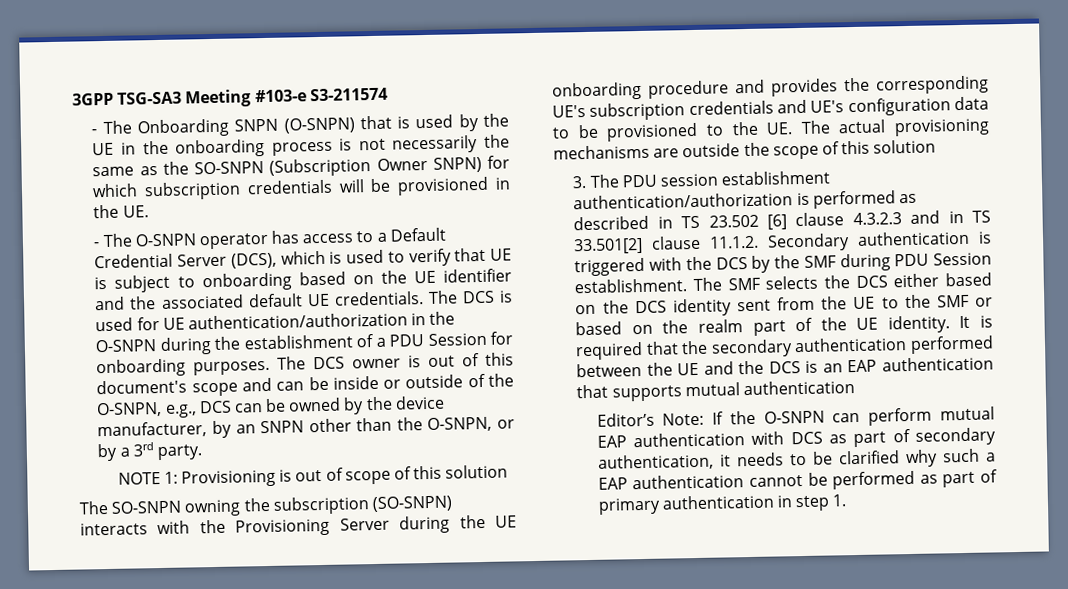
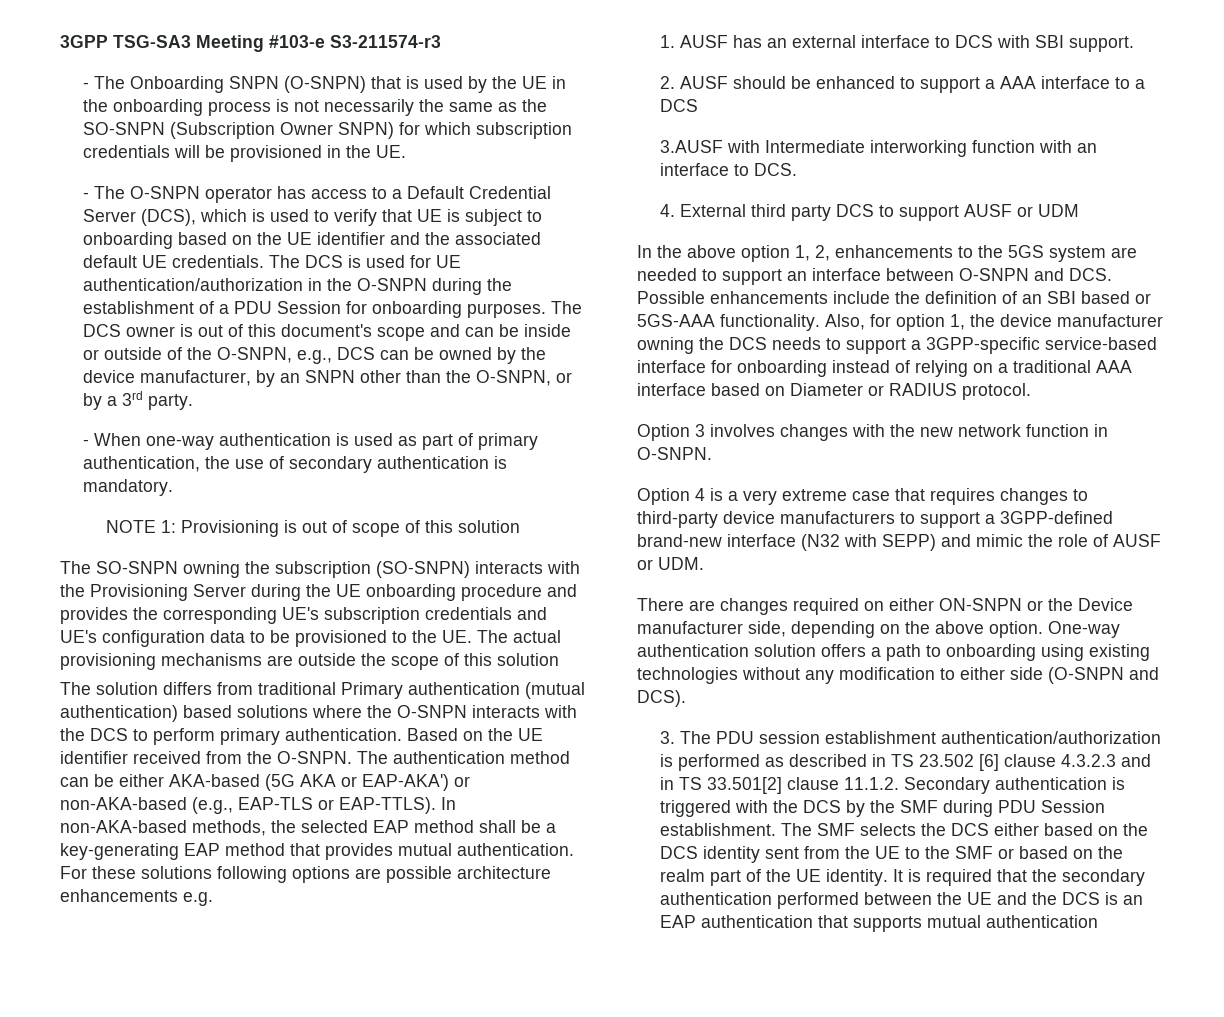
[309,87,388,102] S3-211574 -> [330,35,441,48] S3-211574-r3
(203, 452) none -> [82,433,538,450] [82,456,507,473] [82,479,173,496] // - When one-way authentication is used as part of primary authentication, the use of secondary authentication is mandatory.
(937, 146) none -> [60,682,585,699] [60,705,577,722] [60,728,543,745] [60,751,570,764] [60,774,470,791] [60,797,456,814] [60,820,556,836] [60,843,574,860] [60,866,551,883] [60,889,213,906] [659,35,1134,52] [659,76,1145,93] [659,99,698,112] [659,140,1097,157] [659,163,797,176] [659,204,1079,221] [637,245,1137,262] [637,268,1112,285] [637,291,1151,304] [637,314,1163,331] [637,337,1157,354] [637,360,1132,377] [637,383,1031,400] [637,424,1108,441] [637,447,712,460] [637,488,1088,505] [637,511,1113,528] [637,534,1161,551] [637,557,704,570] [637,598,1133,615] [637,621,1120,638] [637,644,1150,661] [637,667,1159,684] [637,690,686,707] // The solution differs from traditional Primary authentication (mutual authentication) based solutions where the O-SNPN interacts with the DCS to perform primary authentication. Based on the UE identifier received from the O-SNPN. The authentication method can be either AKA-based (5G AKA or EAP-AKA') or non-AKA-based (e.g., EAP-TLS or EAP-TTLS). In non-AKA-based methods, the selected EAP method shall be a key-generating EAP method that provides mutual authentication. For these solutions following options are possible architecture enhancements e.g. // 1. AUSF has an external interface to DCS with SBI support. // 2. AUSF should be enhanced to support a AAA interface to a DCS // 3.AUSF with Intermediate interworking function with an interface to DCS. // 4. External third party DCS to support AUSF or UDM // In the above option 1, 2, enhancements to the 5GS system are needed to support an interface between O-SNPN and DCS. Possible enhancements include the definition of an SBI based or 5GS-AAA functionality. Also, for option 1, the device manufacturer owning the DCS needs to support a 3GPP-specific service-based interface for onboarding instead of relying on a traditional AAA interface based on Diameter or RADIUS protocol. // Option 3 involves changes with the new network function in O-SNPN. // Option 4 is a very extreme case that requires changes to third-party device manufacturers to support a 3GPP-defined brand-new interface (N32 with SEPP) and mimic the role of AUSF or UDM. // There are changes required on either ON-SNPN or the Device manufacturer side, depending on the above option. One-way authentication solution offers a path to onboarding using existing technologies without any modification to either side (O-SNPN and DCS).
[596,406,995,427] [596,427,996,448] [597,448,996,471] [597,469,998,490] [597,494,848,515] // Editor’s Note: If the O-SNPN can perform mutual EAP authentication with DCS as part of secondary authentication, it needs to be clarified why such a EAP authentication cannot be performed as part of primary authentication in step 1. -> (1098, 921) none

